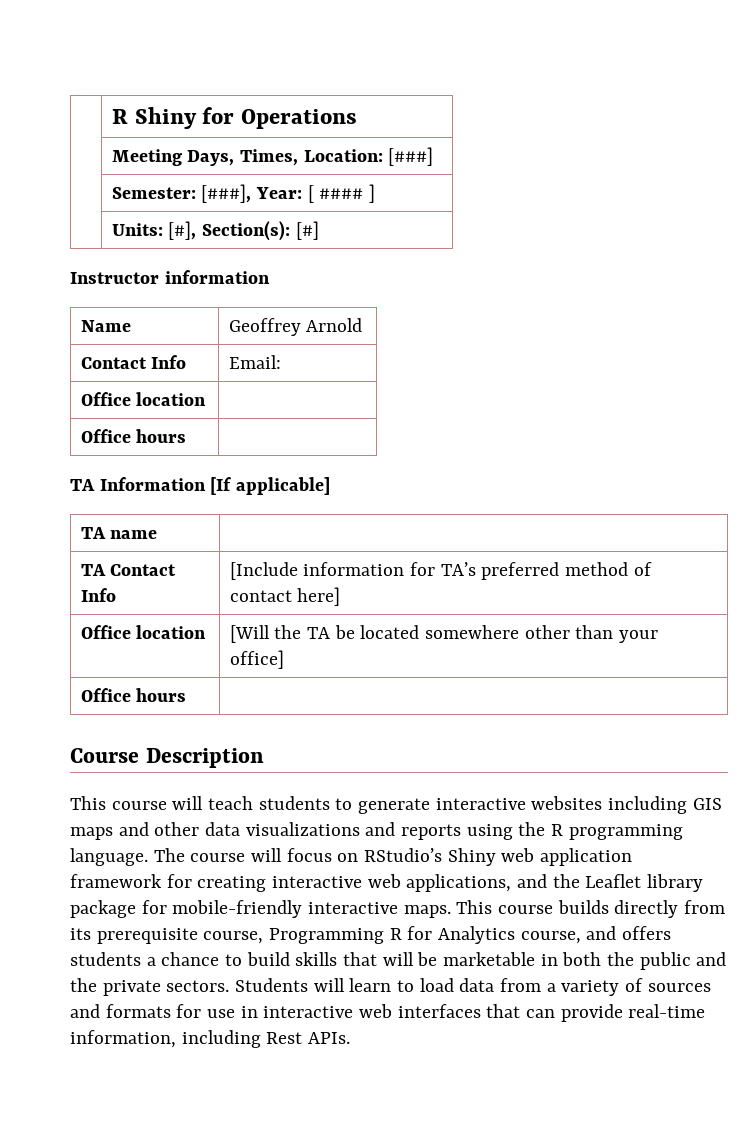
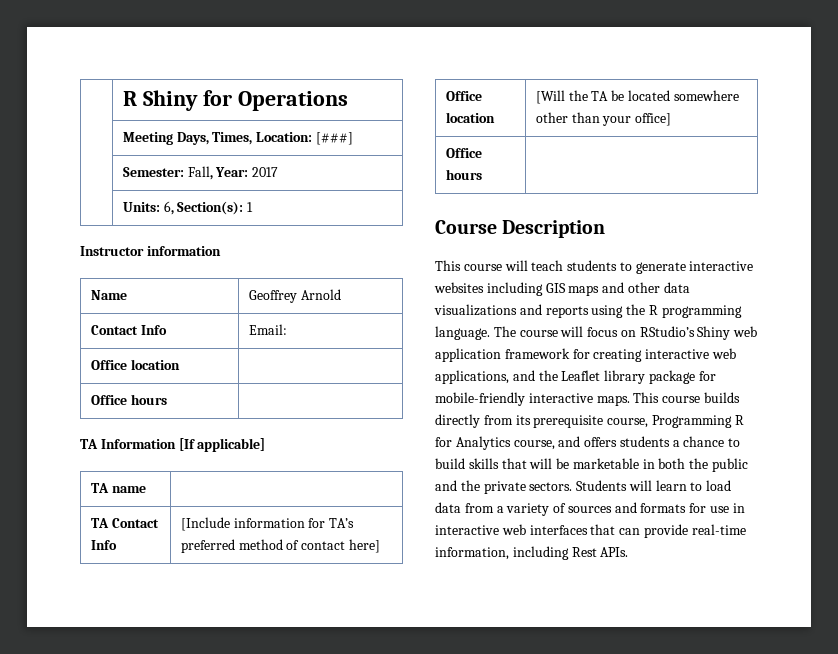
[201,184,375,203] [111,221,319,241] [###], Year: [ #### ] // | Units: [#], Section(s): [#] -> [187,166,279,180] [122,201,254,215] Fall, Year: 2017 // | Units: 6, Section(s): 1

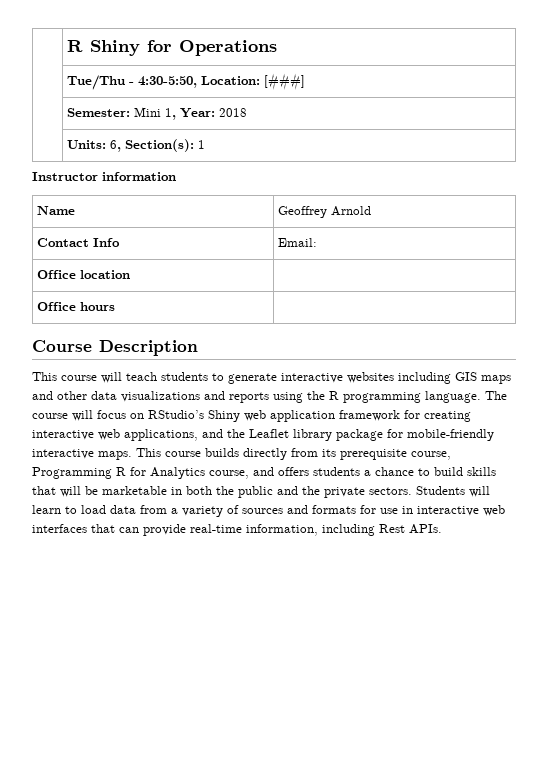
[122,132,253,145] Meeting Days, Times, -> [67,75,198,90] Tue/Thu - 4:30-5:50,
[187,166,279,180] Fall, Year: 2017 -> [134,107,248,120] Mini 1, Year: 2018
[80,438,266,452] [90,483,146,493] [90,518,159,528] [90,540,117,550] [180,517,355,531] [180,539,380,553] [445,91,482,101] [445,112,495,123] [535,90,739,104] [535,112,672,126] [445,148,482,158] [445,169,482,180] // TA Information [If applicable] // TA name | // TA Contact Info | [Include information for TA’s preferred method of contact here] // Office location | [Will the TA be located somewhere other than your office] // Office hours | -> (116, 306) none

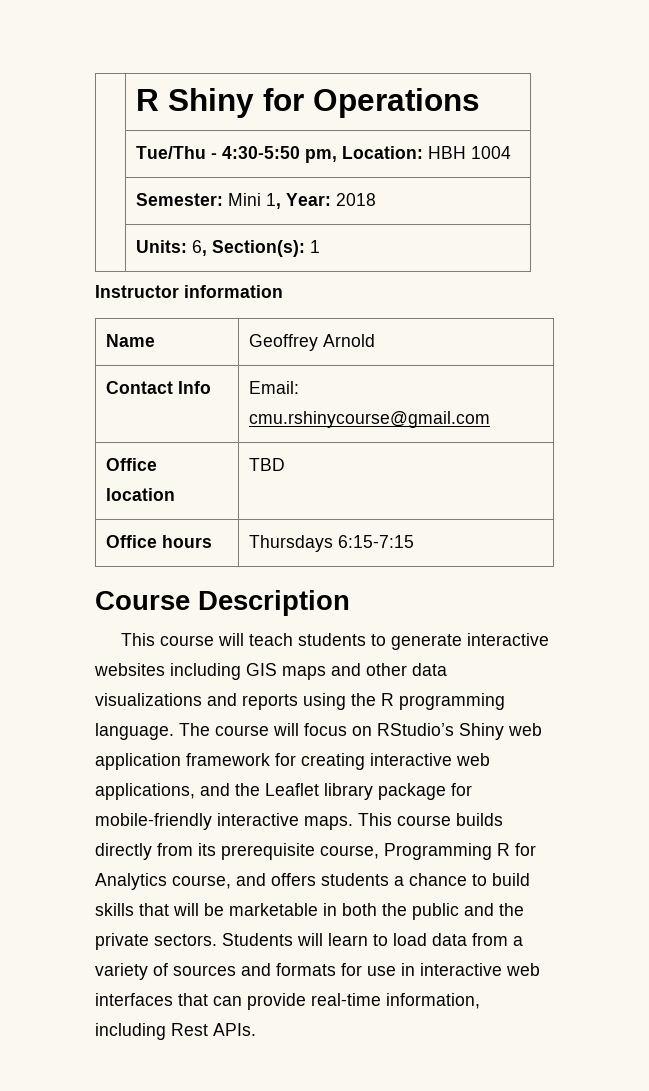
[138,73,306,90] 4:30-5:50, Location: [###] -> [221,146,511,163] 4:30-5:50 pm, Location: HBH 1004
(318, 242) none -> [248,411,490,428] cmu.rshinycourse@gmail.com
(131, 274) none -> [248,458,285,471] TBD
(116, 306) none -> [248,535,414,552] Thursdays 6:15-7:15

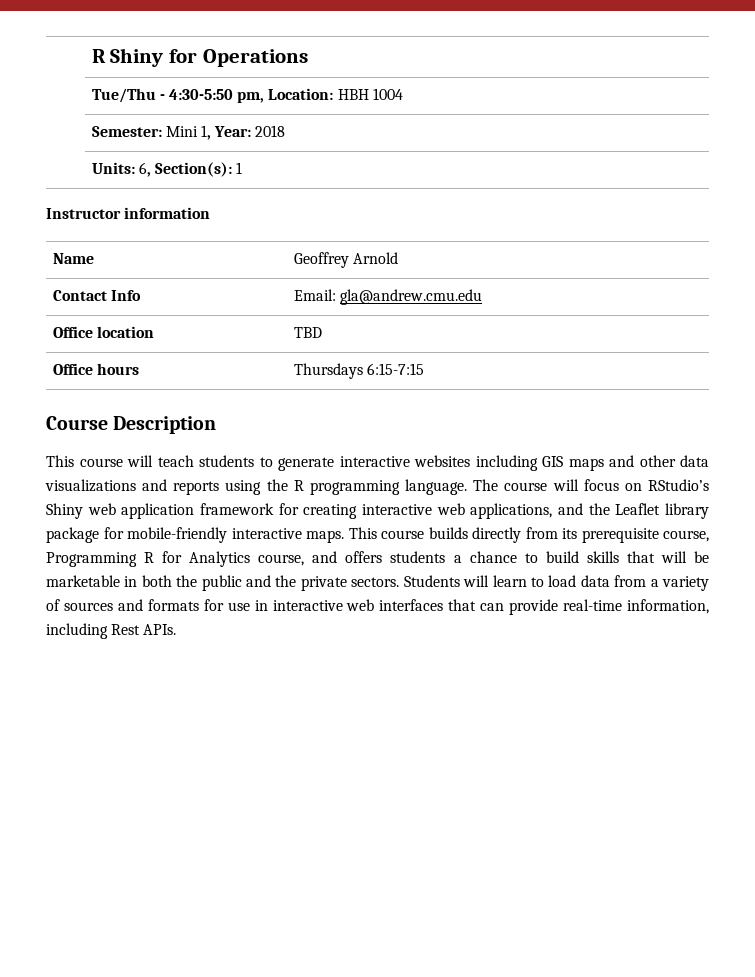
[248,411,490,428] cmu.rshinycourse@gmail.com -> [339,289,482,305] gla@andrew.cmu.edu

